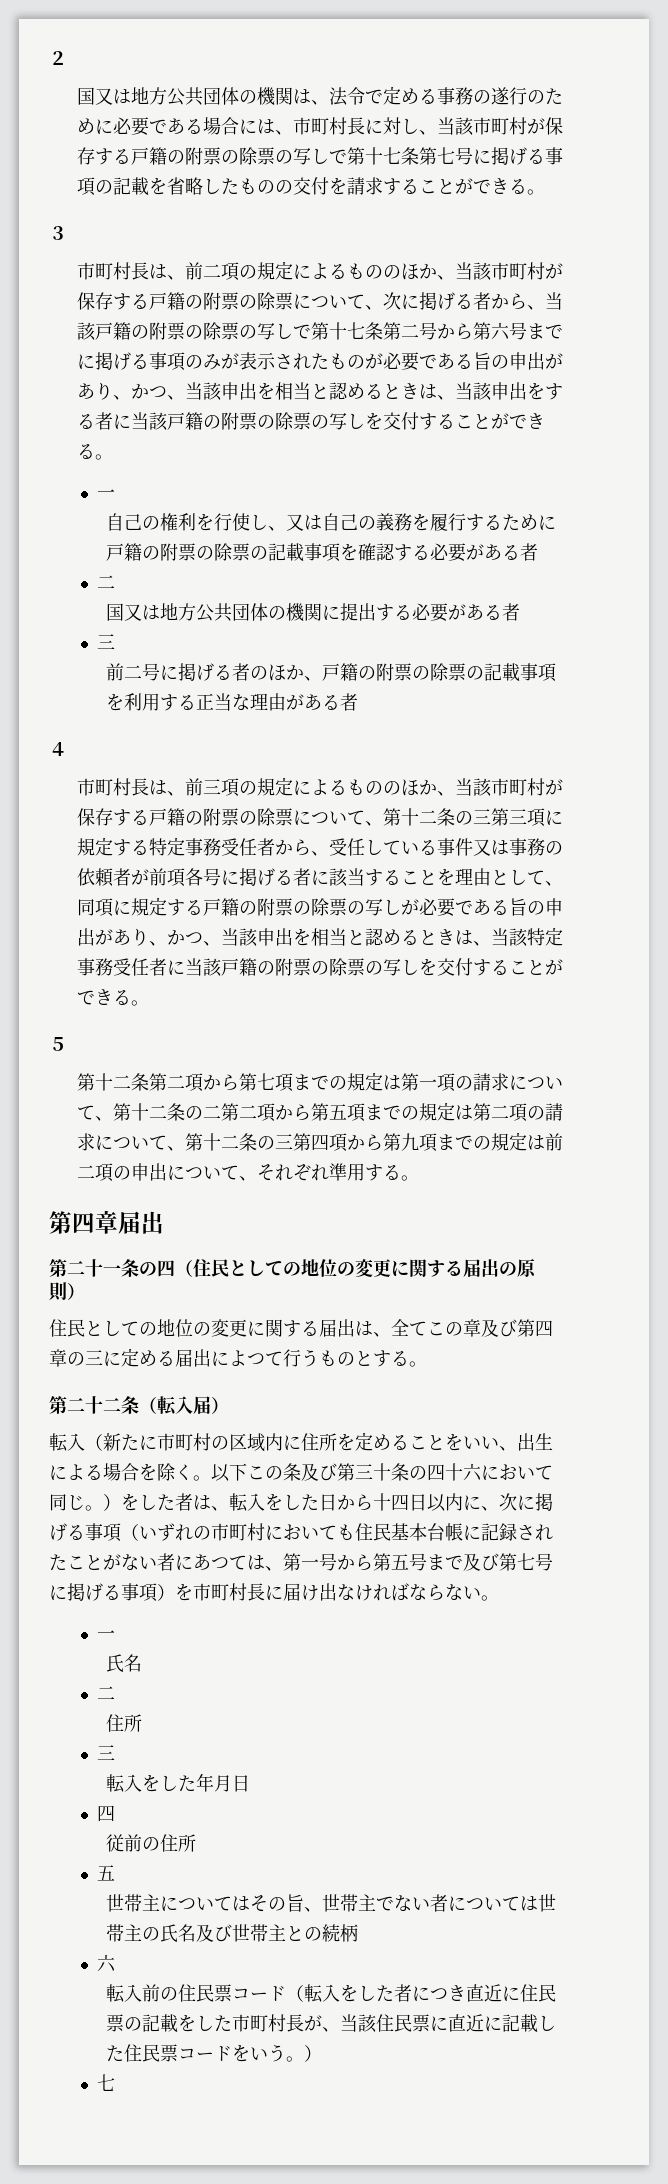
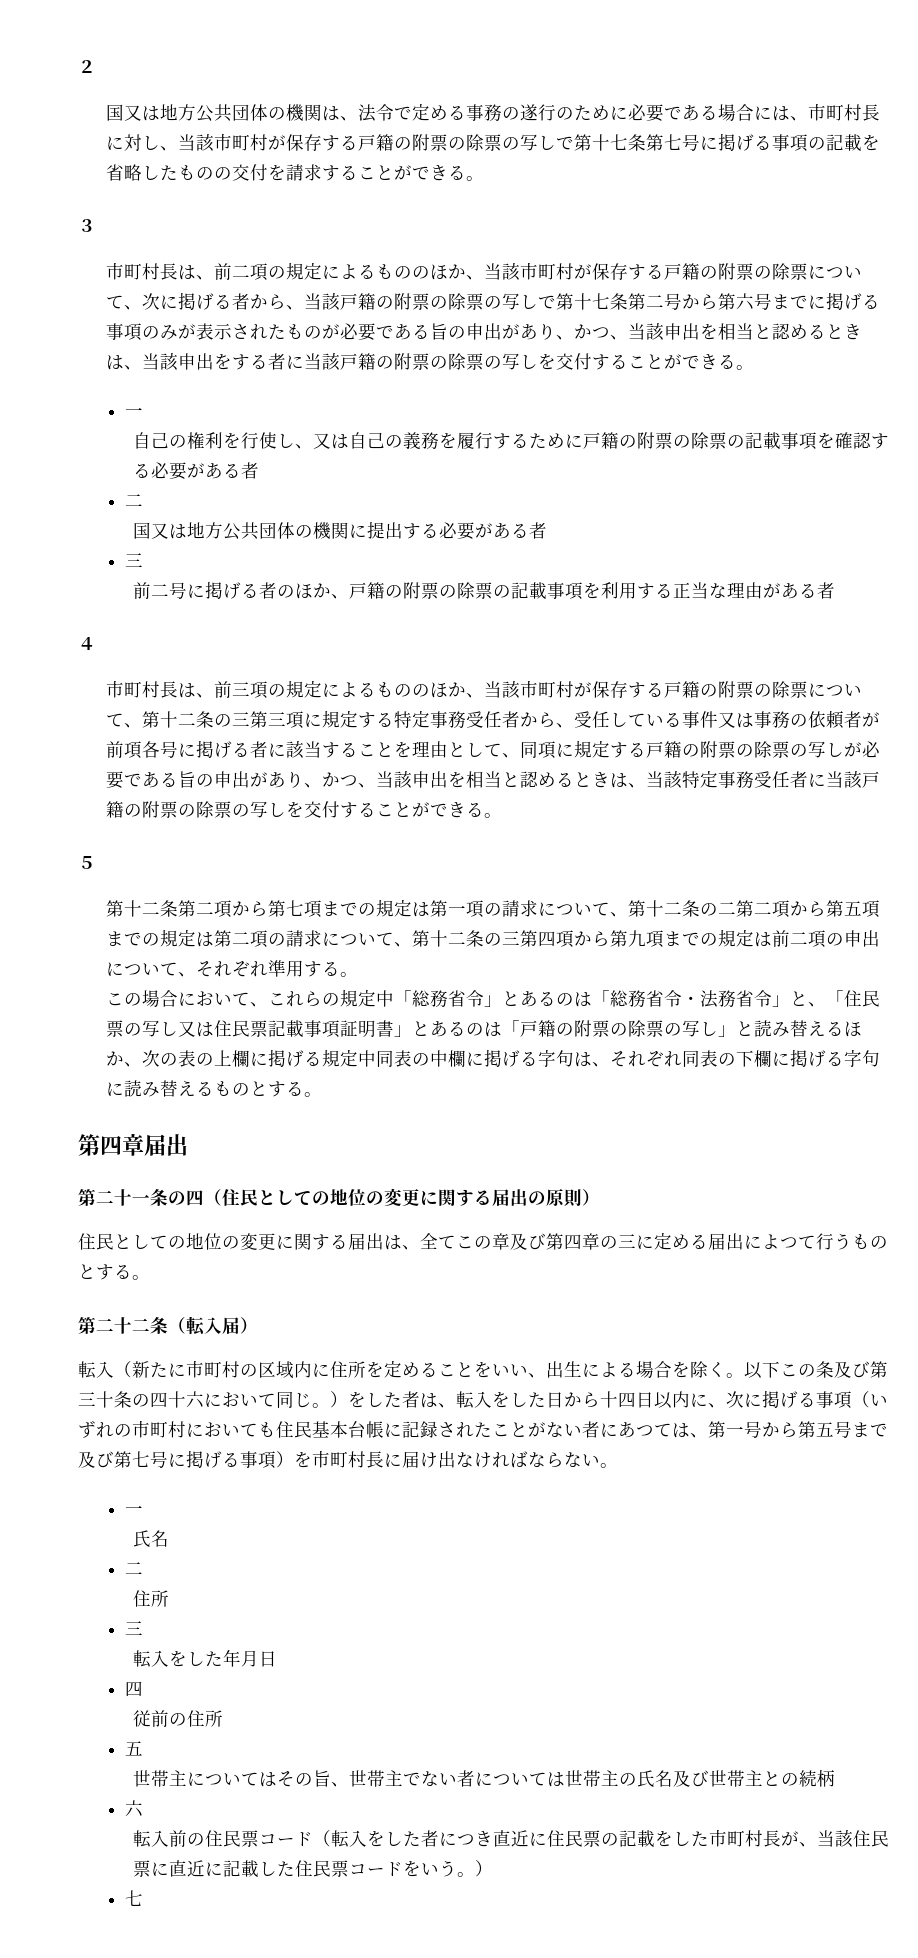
(420, 1178) none -> [105,989,880,1008] [105,1020,862,1038] [105,1049,880,1067] [105,1080,322,1097] // この場合において、これらの規定中「総務省令」とあるのは「総務省令・法務省令」と、「住民票の写し又は住民票記載事項証明書」とあるのは「戸籍の附票の除票の写し」と読み替えるほか、次の表の上欄に掲げる規定中同表の中欄に掲げる字句は、それぞれ同表の下欄に掲げる字句に読み替えるものとする。

